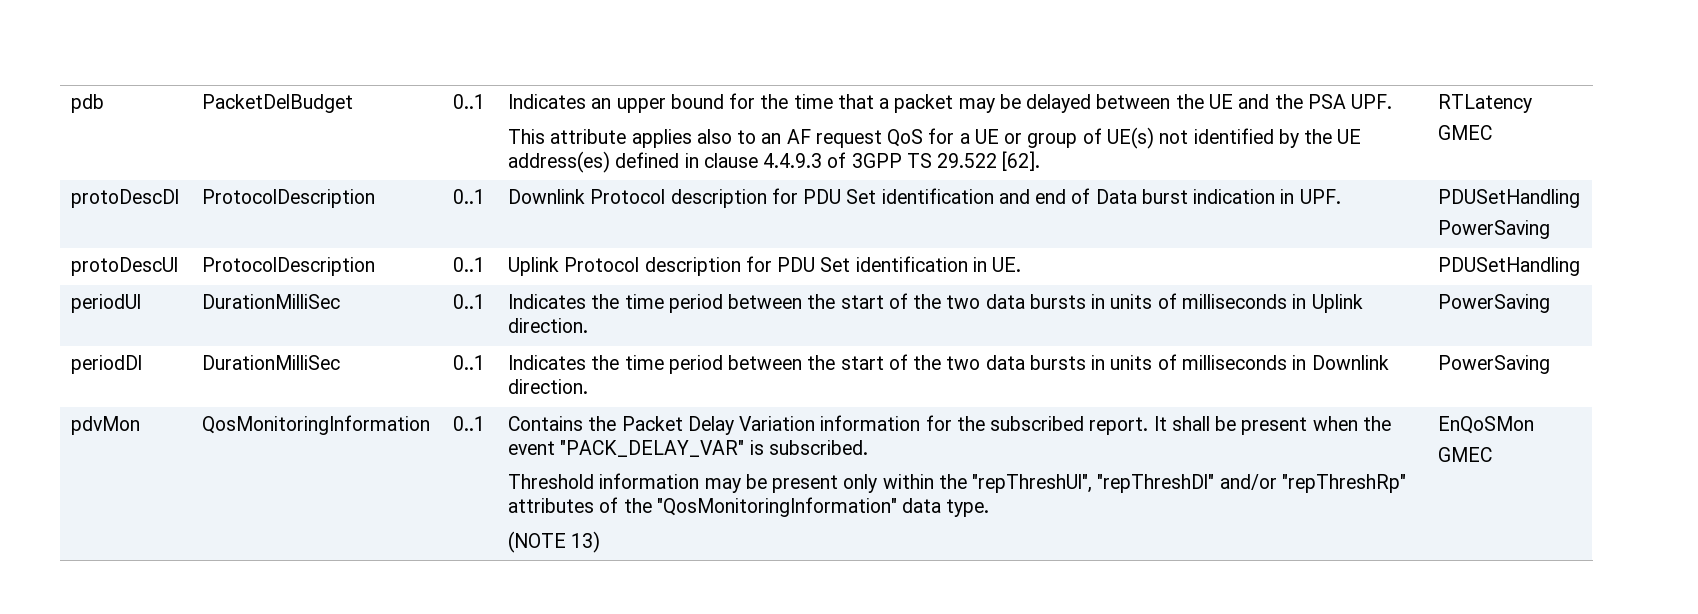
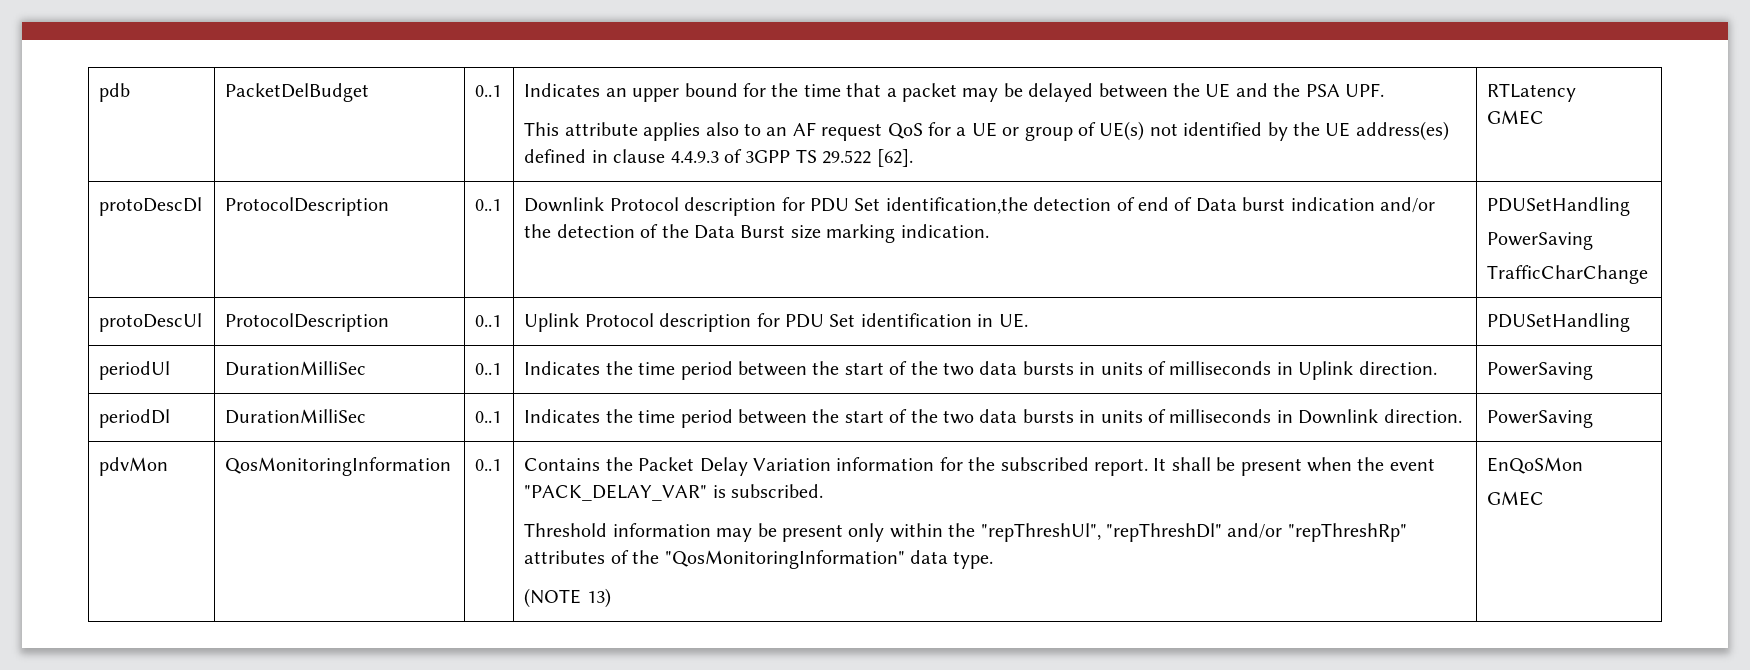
[881,188,1030,204] identification and -> [885,197,1135,214] identification,the detection of
[1280,189,1341,204] in UPF. -> [1379,197,1435,213] [524,224,989,243] and/or the detection of the Data Burst size marking indication.
(1551, 229) none -> [1487,265,1649,284] // TrafficCharChange

